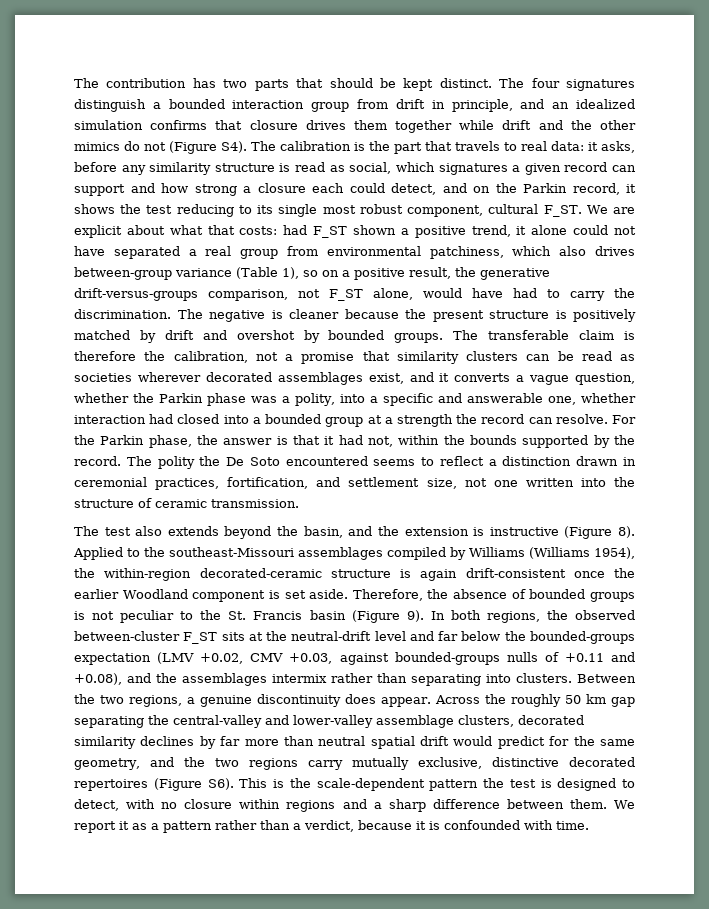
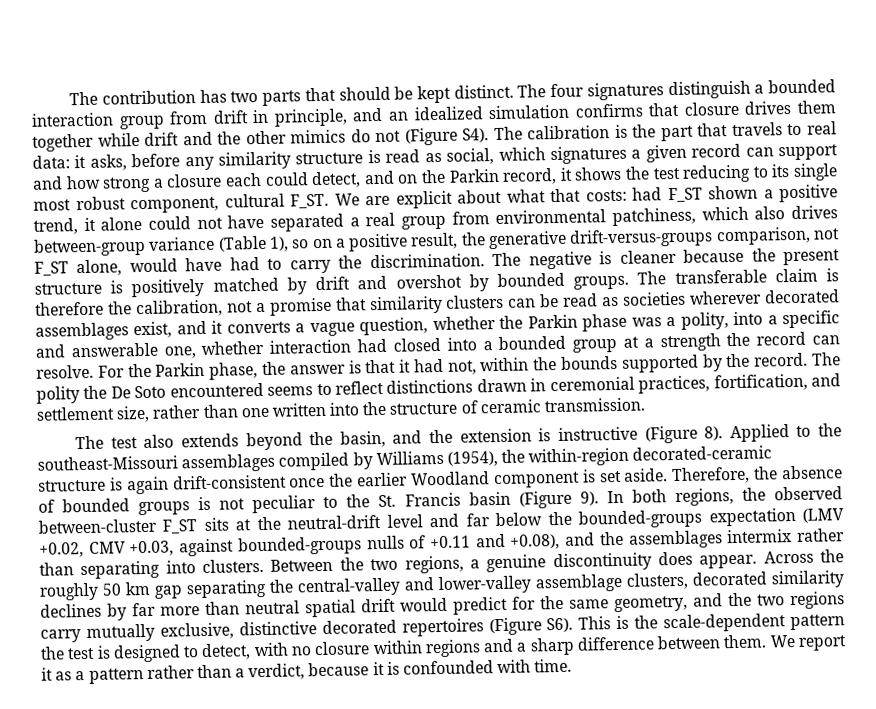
[488,456,572,466] a distinction -> [386,379,474,394] distinctions
[464,478,487,487] not -> [152,404,239,419] rather than
[529,547,635,559] (Williams 1954), -> [446,451,498,467] (1954),

